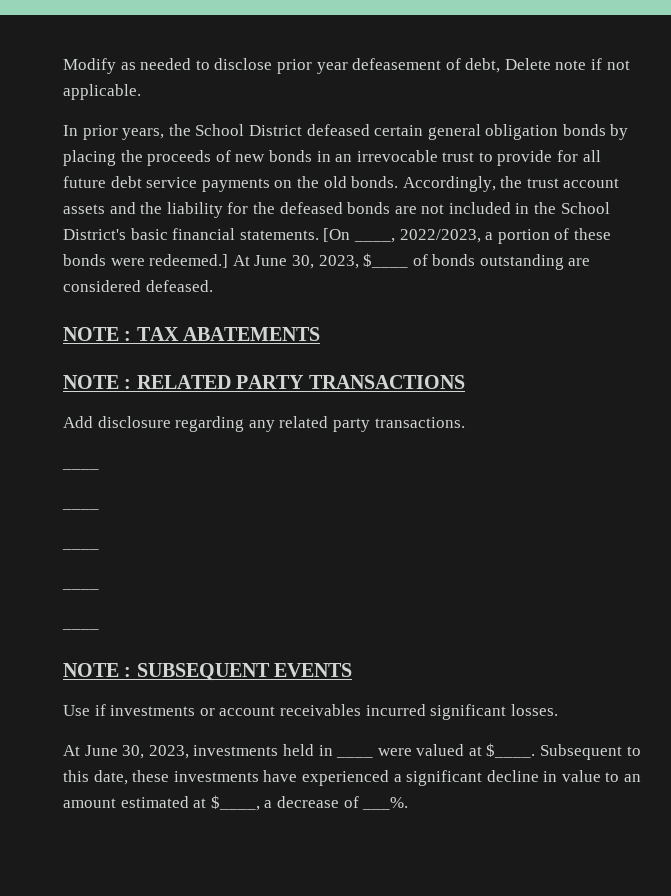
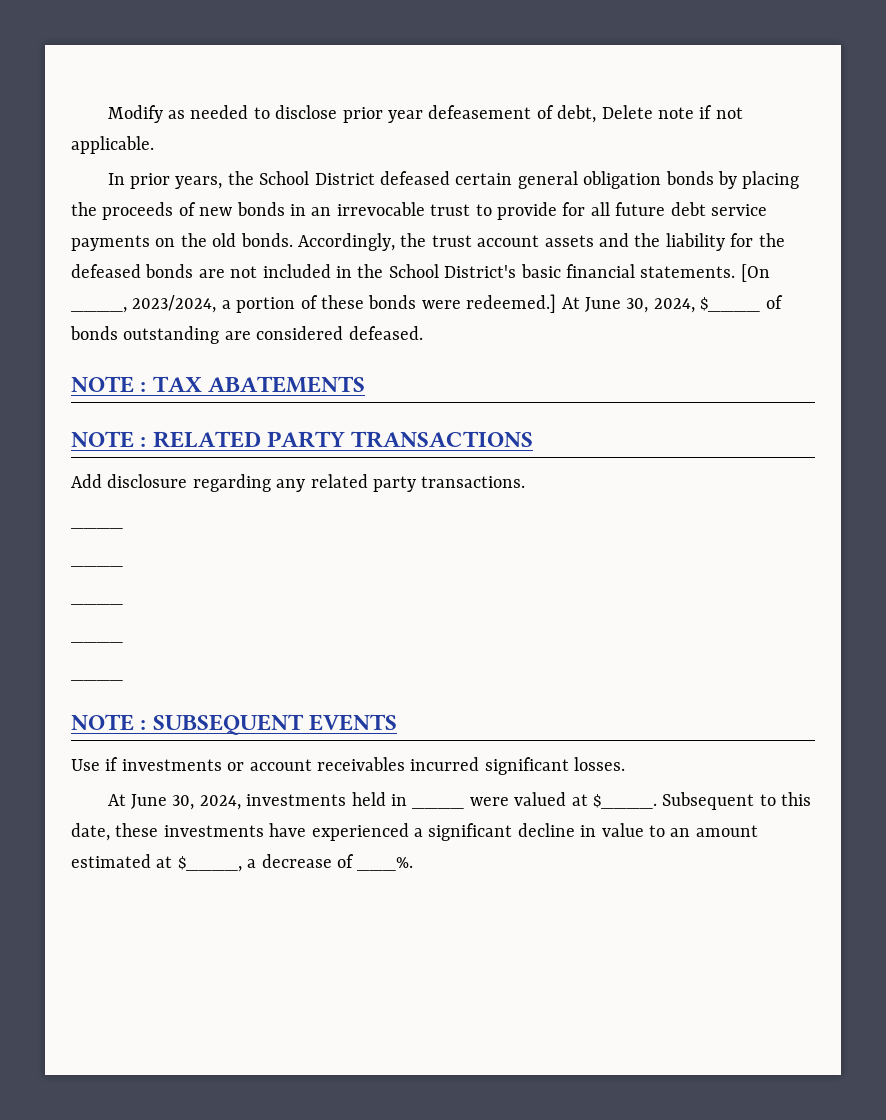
[399,229,481,243] 2022/2023, -> [132,295,217,313] 2023/2024,
[318,255,359,269] 2023, -> [653,298,695,313] 2024,
[148,745,189,759] 2023, -> [199,795,241,810] 2024,

